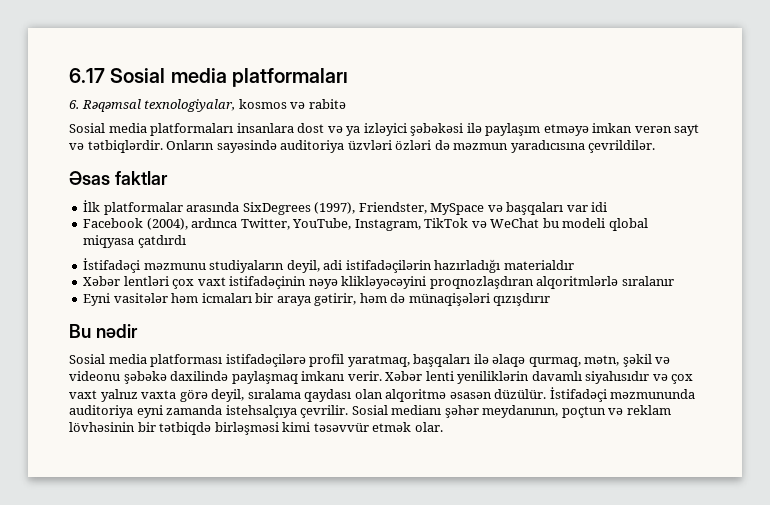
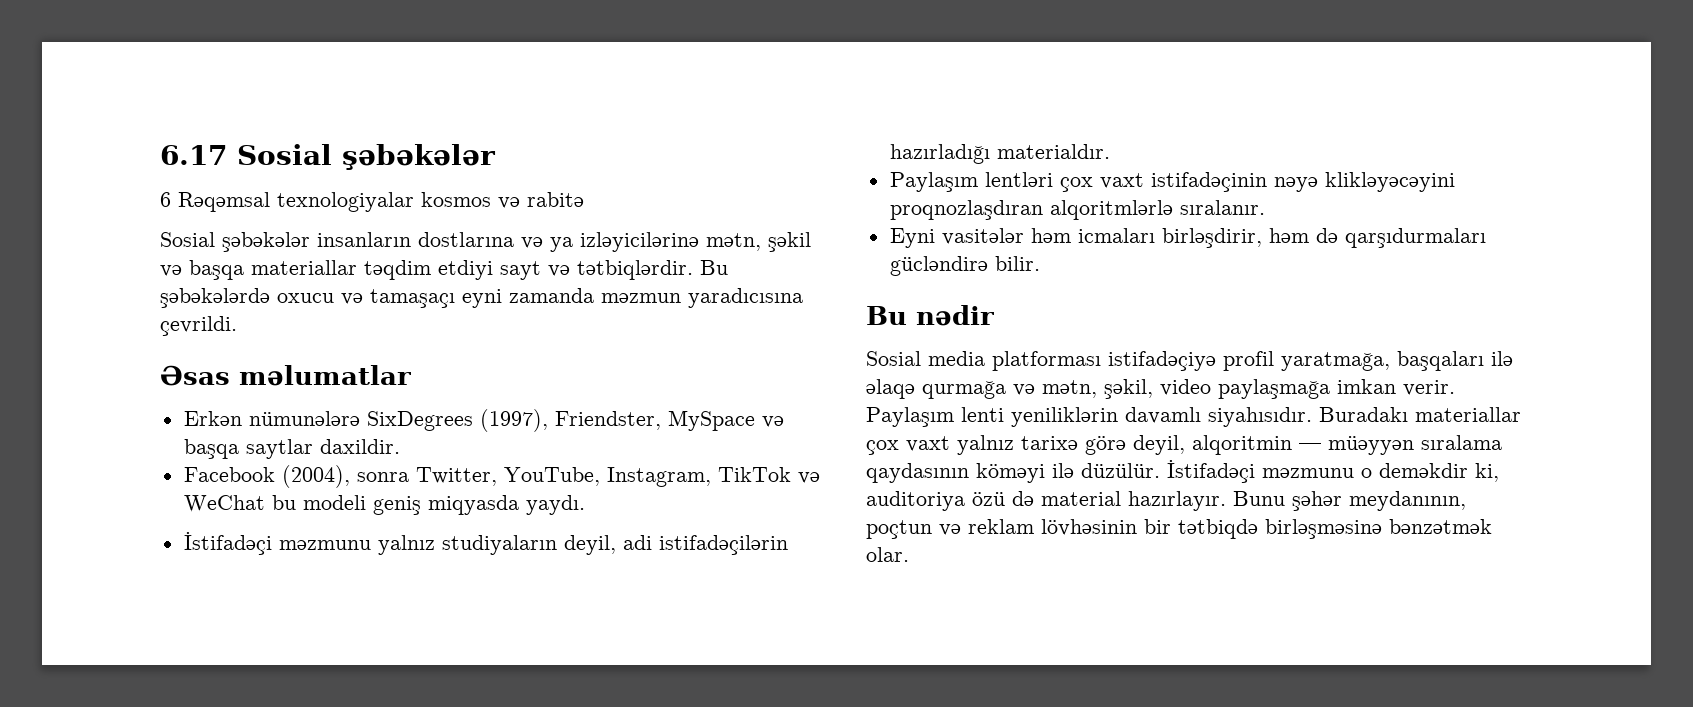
[170,68,349,87] [69,99,236,112] media platformaları // 6. Rəqəmsal texnologiyalar, -> [342,144,496,170] [160,192,414,212] şəbəkələr // 6 Rəqəmsal texnologiyalar
[108,123,700,136] [69,140,450,153] media platformaları insanlara dost və ya izləyici şəbəkəsi ilə paylaşım etməyə imkan verən sayt və tətbiqlərdir. Onların sayəsində auditoriya üzvləri özləri də -> [222,232,811,252] [160,260,728,280] [160,288,594,308] şəbəkələr insanların dostlarına və ya izləyicilərinə mətn, şəkil və başqa materiallar təqdim etdiyi sayt və tətbiqlərdir. Bu şəbəkələrdə oxucu və tamaşaçı eyni zamanda
[588,140,656,153] çevrildilər. -> [160,316,237,336] çevrildi.
[114,171,168,185] [83,200,240,215] faktlar // İlk platformalar arasında -> [239,365,411,386] [183,411,360,426] məlumatlar // Erkən nümunələrə
[506,202,608,215] başqaları var idi -> [183,439,400,459] başqa saytlar daxildir.
[191,218,238,228] ardınca -> [356,472,409,482] sonra
[608,218,648,231] [83,235,186,248] [83,258,206,273] qlobal miqyasa çatdırdı // İstifadəçi məzmunu -> [372,495,585,515] [183,532,435,555] geniş miqyasda yaydı. // İstifadəçi məzmunu yalnız
[503,260,574,270] [83,276,121,286] materialdır // Xəbər -> [996,144,1110,159] [889,172,978,192] materialdır. // Paylaşım
[621,276,674,286] sıralanır -> [1179,200,1265,215] sıralanır.
[255,293,551,306] bir araya gətirir, həm də münaqişələri qızışdırır -> [1161,228,1486,248] [889,256,1040,276] birləşdirir, həm də qarşıdurmaları gücləndirə bilir.
[225,354,671,367] [69,371,668,384] istifadəçilərə profil yaratmaq, başqaları ilə əlaqə qurmaq, mətn, şəkil və videonu şəbəkə daxilində paylaşmaq imkanı verir. Xəbər lenti yeniliklərin davamlı siyahısıdır və -> [1108,351,1513,371] [866,379,1455,399] [866,407,1521,427] istifadəçiyə profil yaratmağa, başqaları ilə əlaqə qurmağa və mətn, şəkil, video paylaşmağa imkan verir. Paylaşım lenti yeniliklərin davamlı siyahısıdır. Buradakı materiallar
[141,390,177,399] vaxta -> [1021,436,1078,450] tarixə
[247,387,696,402] [69,405,442,418] sıralama qaydası olan alqoritmə əsasən düzülür. İstifadəçi məzmununda auditoriya eyni zamanda istehsalçıya çevrilir. Sosial medianı -> [1192,435,1502,455] [866,460,1499,483] [866,491,1285,511] alqoritmin — müəyyən sıralama qaydasının köməyi ilə düzülür. İstifadəçi məzmunu o deməkdir ki, auditoriya özü də material hazırlayır. Bunu
[214,422,412,435] birləşməsi kimi təsəvvür etmək -> [1265,519,1492,539] birləşməsinə bənzətmək

